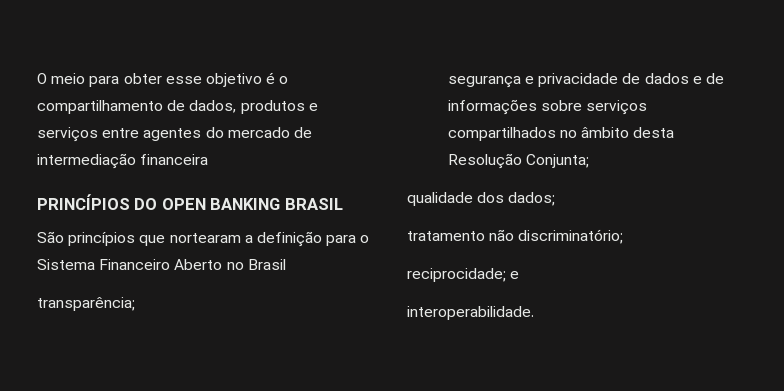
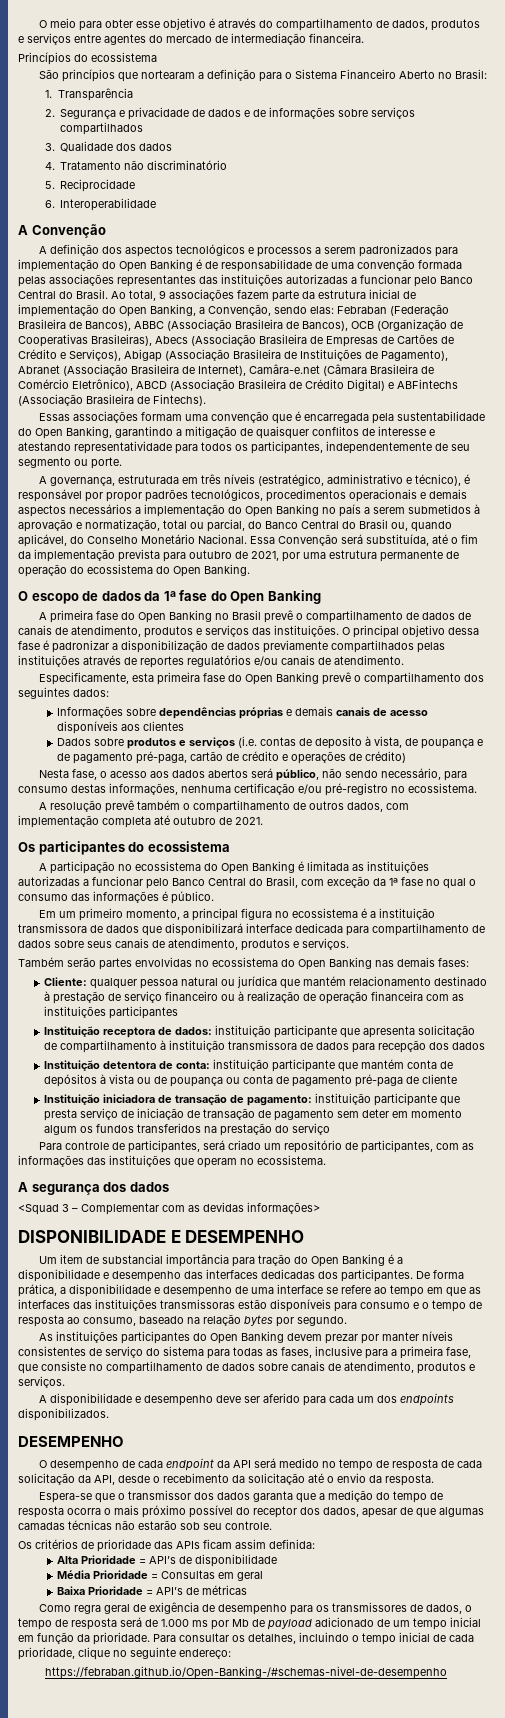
[279,76,289,84] o -> [217,18,273,28] através do
[140,154,209,165] [37,194,343,210] financeira // PRINCÍPIOS DO OPEN BANKING BRASIL -> [309,33,364,43] [18,52,157,65] financeira. // Princípios do ecossistema
[247,259,286,270] [37,297,135,311] [447,76,521,88] Brasil // transparência; // segurança -> [454,69,487,79] [44,88,134,101] [44,109,117,119] Brasil: // 1. Transparência // 2. Segurança
[560,127,675,138] [447,153,590,169] [407,192,556,206] [407,229,624,244] [407,268,520,282] [407,306,534,320] no âmbito desta Resolução Conjunta; // qualidade dos dados; // tratamento não discriminatório; // reciprocidade; e // interoperabilidade. -> [44,141,173,152] [44,160,228,170] [44,179,136,192] [44,198,157,211] [18,224,106,238] [38,244,458,257] [18,259,462,272] [18,274,473,287] [18,289,416,302] [18,304,449,317] [18,319,463,331] [18,334,454,347] [18,349,448,362] [18,364,434,376] [18,379,458,391] [18,394,206,406] [38,411,485,424] [18,426,435,439] [18,441,470,454] [18,457,122,469] [38,474,470,486] [18,489,467,502] [18,504,480,517] [18,519,452,532] [18,534,478,547] [18,549,459,562] [18,564,250,577] [18,590,321,604] [38,610,471,623] [18,625,479,638] [18,640,445,653] [18,655,404,668] [38,672,484,685] [18,687,109,699] [57,706,429,719] [57,721,185,734] [57,736,484,749] [57,751,407,764] [38,768,467,781] [18,783,477,796] [38,800,409,813] [18,815,263,828] [18,841,230,855] [38,861,429,874] [18,876,476,889] [18,891,214,904] [38,908,435,921] [18,923,485,936] [18,938,349,951] [18,957,469,970] [43,976,487,989] [43,991,464,1004] [43,1006,178,1019] [43,1025,475,1038] [43,1040,485,1053] [43,1059,453,1072] [43,1074,457,1087] [43,1093,460,1106] [43,1108,462,1121] [43,1123,330,1136] [38,1140,474,1153] [18,1155,326,1168] [18,1182,169,1195] [18,1202,320,1215] [18,1230,305,1243] [38,1254,403,1267] [18,1269,464,1282] [18,1284,481,1297] [18,1299,482,1312] [18,1314,347,1327] [38,1331,453,1344] [18,1346,471,1359] [18,1361,475,1374] [18,1376,65,1388] [38,1393,454,1406] [18,1408,109,1421] [18,1436,124,1447] [38,1458,482,1471] [18,1473,434,1486] [38,1490,443,1503] [18,1505,484,1518] [18,1520,272,1530] [18,1539,315,1552] [57,1554,278,1567] [57,1570,264,1581] [57,1585,248,1595] [38,1602,472,1615] [18,1617,481,1630] [18,1632,474,1645] [18,1647,231,1660] [44,1666,447,1679] // 3. Qualidade dos dados // 4. Tratamento não discriminatório // 5. Reciprocidade // 6. Interoperabilidade // A Convenção // A definição dos aspectos tecnológicos e processos a serem padronizados para implementação do Open Banking é de responsabilidade de uma convenção formada pelas associações representantes das instituições autorizadas a funcionar pelo Banco Central do Brasil. Ao total, 9 associações fazem parte da estrutura inicial de implementação do Open Banking, a Convenção, sendo elas: Febraban (Federação Brasileira de Bancos), ABBC (Associação Brasileira de Bancos), OCB (Organização de Cooperativas Brasileiras), Abecs (Associação Brasileira de Empresas de Cartões de Crédito e Serviços), Abigap (Associação Brasileira de Instituições de Pagamento), Abranet (Associação Brasileira de Internet), Camâra-e.net (Câmara Brasileira de Comércio Eletrônico), ABCD (Associação Brasileira de Crédito Digital) e ABFintechs (Associação Brasileira de Fintechs). // Essas associações formam uma convenção que é encarregada pela sustentabilidade do Open Banking, garantindo a mitigação de quaisquer conflitos de interesse e atestando representatividade para todos os participantes, independentemente de seu segmento ou porte. // A governança, estruturada em três níveis (estratégico, administrativo e técnico), é responsável por propor padrões tecnológicos, procedimentos operacionais e demais aspectos necessários a implementação do Open Banking no país a serem submetidos à aprovação e normatização, total ou parcial, do Banco Central do Brasil ou, quando aplicável, do Conselho Monetário Nacional. Essa Convenção será substituída, até o fim da implementação prevista para outubro de 2021, por uma estrutura permanente de operação do ecossistema do Open Banking. // O escopo de dados da 1ª fase do Open Banking // A primeira fase do Open Banking no Brasil prevê o compartilhamento de dados de canais de atendimento, produtos e serviços das instituições. O principal objetivo dessa fase é padronizar a disponibilização de dados previamente compartilhados pelas instituições através de reportes regulatórios e/ou canais de atendimento. // Especificamente, esta primeira fase do Open Banking prevê o compartilhamento dos seguintes dados: // Informações sobre dependências próprias e demais canais de acesso disponíveis aos clientes // Dados sobre produtos e serviços (i.e. contas de deposito à vista, de poupança e de pagamento pré-paga, cartão de crédito e operações de crédito) // Nesta fase, o acesso aos dados abertos será público, não sendo necessário, para consumo destas informações, nenhuma certificação e/ou pré-registro no ecossistema. // A resolução prevê também o compartilhamento de outros dados, com implementação completa até outubro de 2021. // Os participantes do ecossistema // A participação no ecossistema do Open Banking é limitada as instituições autorizadas a funcionar pelo Banco Central do Brasil, com exceção da 1ª fase no qual o consumo das informações é público. // Em um primeiro momento, a principal figura no ecossistema é a instituição transmissora de dados que disponibilizará interface dedicada para compartilhamento de dados sobre seus canais de atendimento, produtos e serviços. // Também serão partes envolvidas no ecossistema do Open Banking nas demais fases: // Cliente: qualquer pessoa natural ou jurídica que mantém relacionamento destinado à prestação de serviço financeiro ou à realização de operação financeira com as instituições participantes // Instituição receptora de dados: instituição participante que apresenta solicitação de compartilhamento à instituição transmissora de dados para recepção dos dados // Instituição detentora de conta: instituição participante que mantém conta de depósitos à vista ou de poupança ou conta de pagamento pré-paga de cliente // Instituição iniciadora de transação de pagamento: instituição participante que presta serviço de iniciação de transação de pagamento sem deter em momento algum os fundos transferidos na prestação do serviço // Para controle de participantes, será criado um repositório de participantes, com as informações das instituições que operam no ecossistema. // A segurança dos dados // <Squad 3 – Complementar com as devidas informações> // DISPONIBILIDADE E DESEMPENHO // Um item de substancial importância para tração do Open Banking é a disponibilidade e desempenho das interfaces dedicadas dos participantes. De forma prática, a disponibilidade e desempenho de uma interface se refere ao tempo em que as interfaces das instituições transmissoras estão disponíveis para consumo e o tempo de resposta ao consumo, baseado na relação bytes por segundo. // As instituições participantes do Open Banking devem prezar por manter níveis consistentes de serviço do sistema para todas as fases, inclusive para a primeira fase, que consiste no compartilhamento de dados sobre canais de atendimento, produtos e serviços. // A disponibilidade e desempenho deve ser aferido para cada um dos endpoints disponibilizados. // DESEMPENHO // O desempenho de cada endpoint da API será medido no tempo de resposta de cada solicitação da API, desde o recebimento da solicitação até o envio da resposta. // Espera-se que o transmissor dos dados garanta que a medição do tempo de resposta ocorra o mais próximo possível do receptor dos dados, apesar de que algumas camadas técnicas não estarão sob seu controle. // Os critérios de prioridade das APIs ficam assim definida: // Alta Prioridade = API’s de disponibilidade // Média Prioridade = Consultas em geral // Baixa Prioridade = API’s de métricas // Como regra geral de exigência de desempenho para os transmissores de dados, o tempo de resposta será de 1.000 ms por Mb de payload adicionado de um tempo inicial em função da prioridade. Para consultar os detalhes, incluindo o tempo inicial de cada prioridade, clique no seguinte endereço: // https://febraban.github.io/Open-Banking-/#schemas-nivel-de-desempenho

